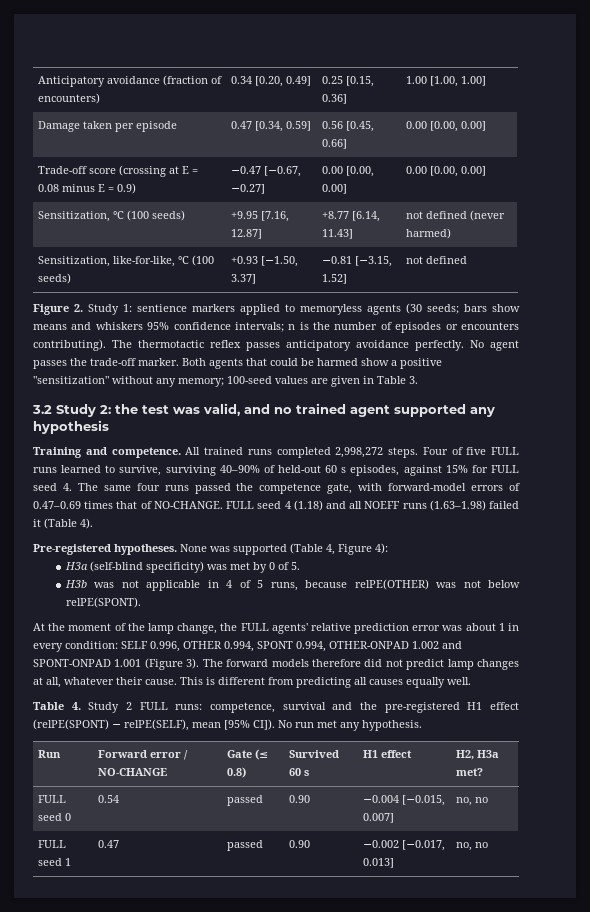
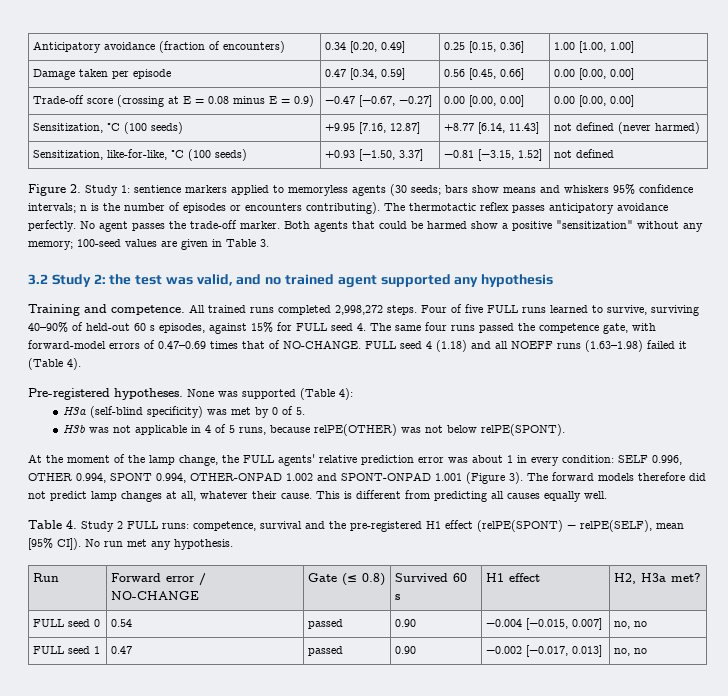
[326,544,372,555] 4, Figure -> (335, 394) none

